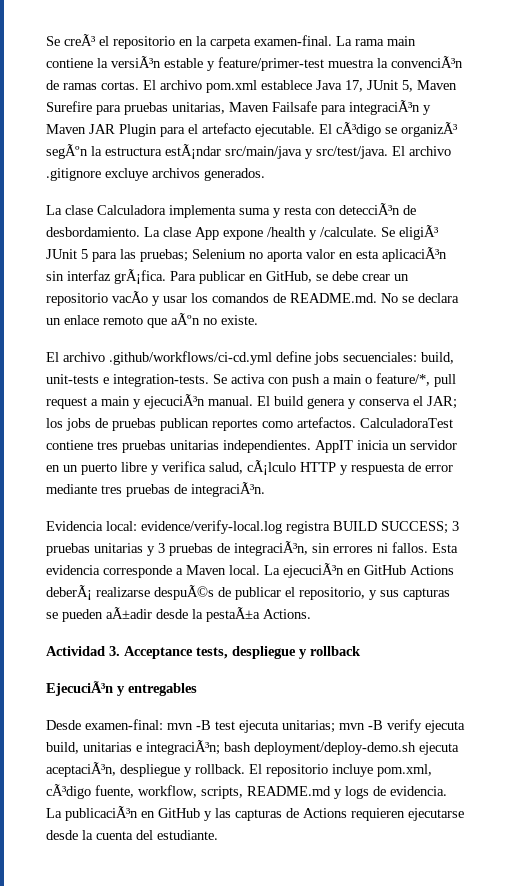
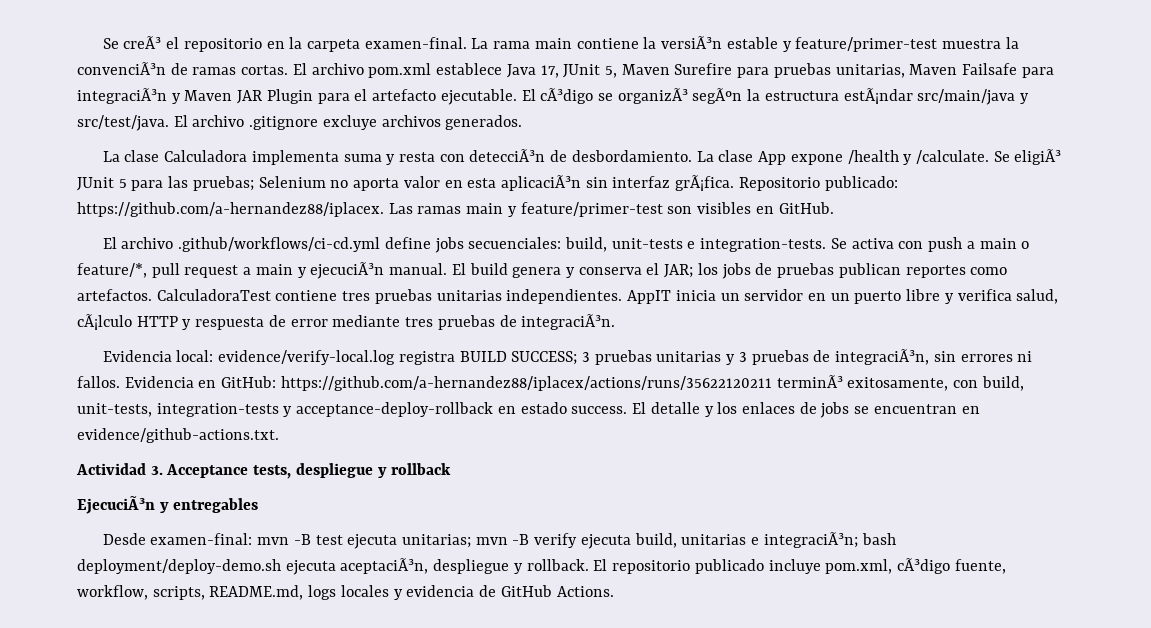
[170,271,409,284] [46,291,459,306] [46,313,258,328] Para publicar en GitHub, se debe crear un repositorio vacÃo y usar los comandos de README.md. No se declara un enlace remoto que aÃºn no existe. -> [738,176,898,191] [77,202,834,217] Repositorio publicado: https://github.com/a-hernandez88/iplacex. Las ramas main y feature/primer-test son visibles en GitHub.
[432,543,458,553] [46,563,454,578] [46,585,450,600] [46,607,311,622] Esta evidencia corresponde a Maven local. La ejecuciÃ³n en GitHub Actions deberÃ¡ realizarse despuÃ©s de publicar el repositorio, y sus capturas se pueden aÃ±adir desde la pestaÃ±a Actions. -> [124,375,1024,391] [77,402,980,418] [77,428,279,443] Evidencia en GitHub: https://github.com/a-hernandez88/iplacex/actions/runs/35622120211 terminÃ³ exitosamente, con build, unit-tests, integration-tests y acceptance-deploy-rollback en estado success. El detalle y los enlaces de jobs se encuentran en evidence/github-actions.txt.
(328, 770) none -> [694,559,764,574] publicado
[247,786,447,799] [46,806,464,821] [46,830,218,840] README.md y logs de evidencia. La publicaciÃ³n en GitHub y las capturas de Actions requieren ejecutarse desde la cuenta del estudiante. -> [209,585,614,600] README.md, logs locales y evidencia de GitHub Actions.

